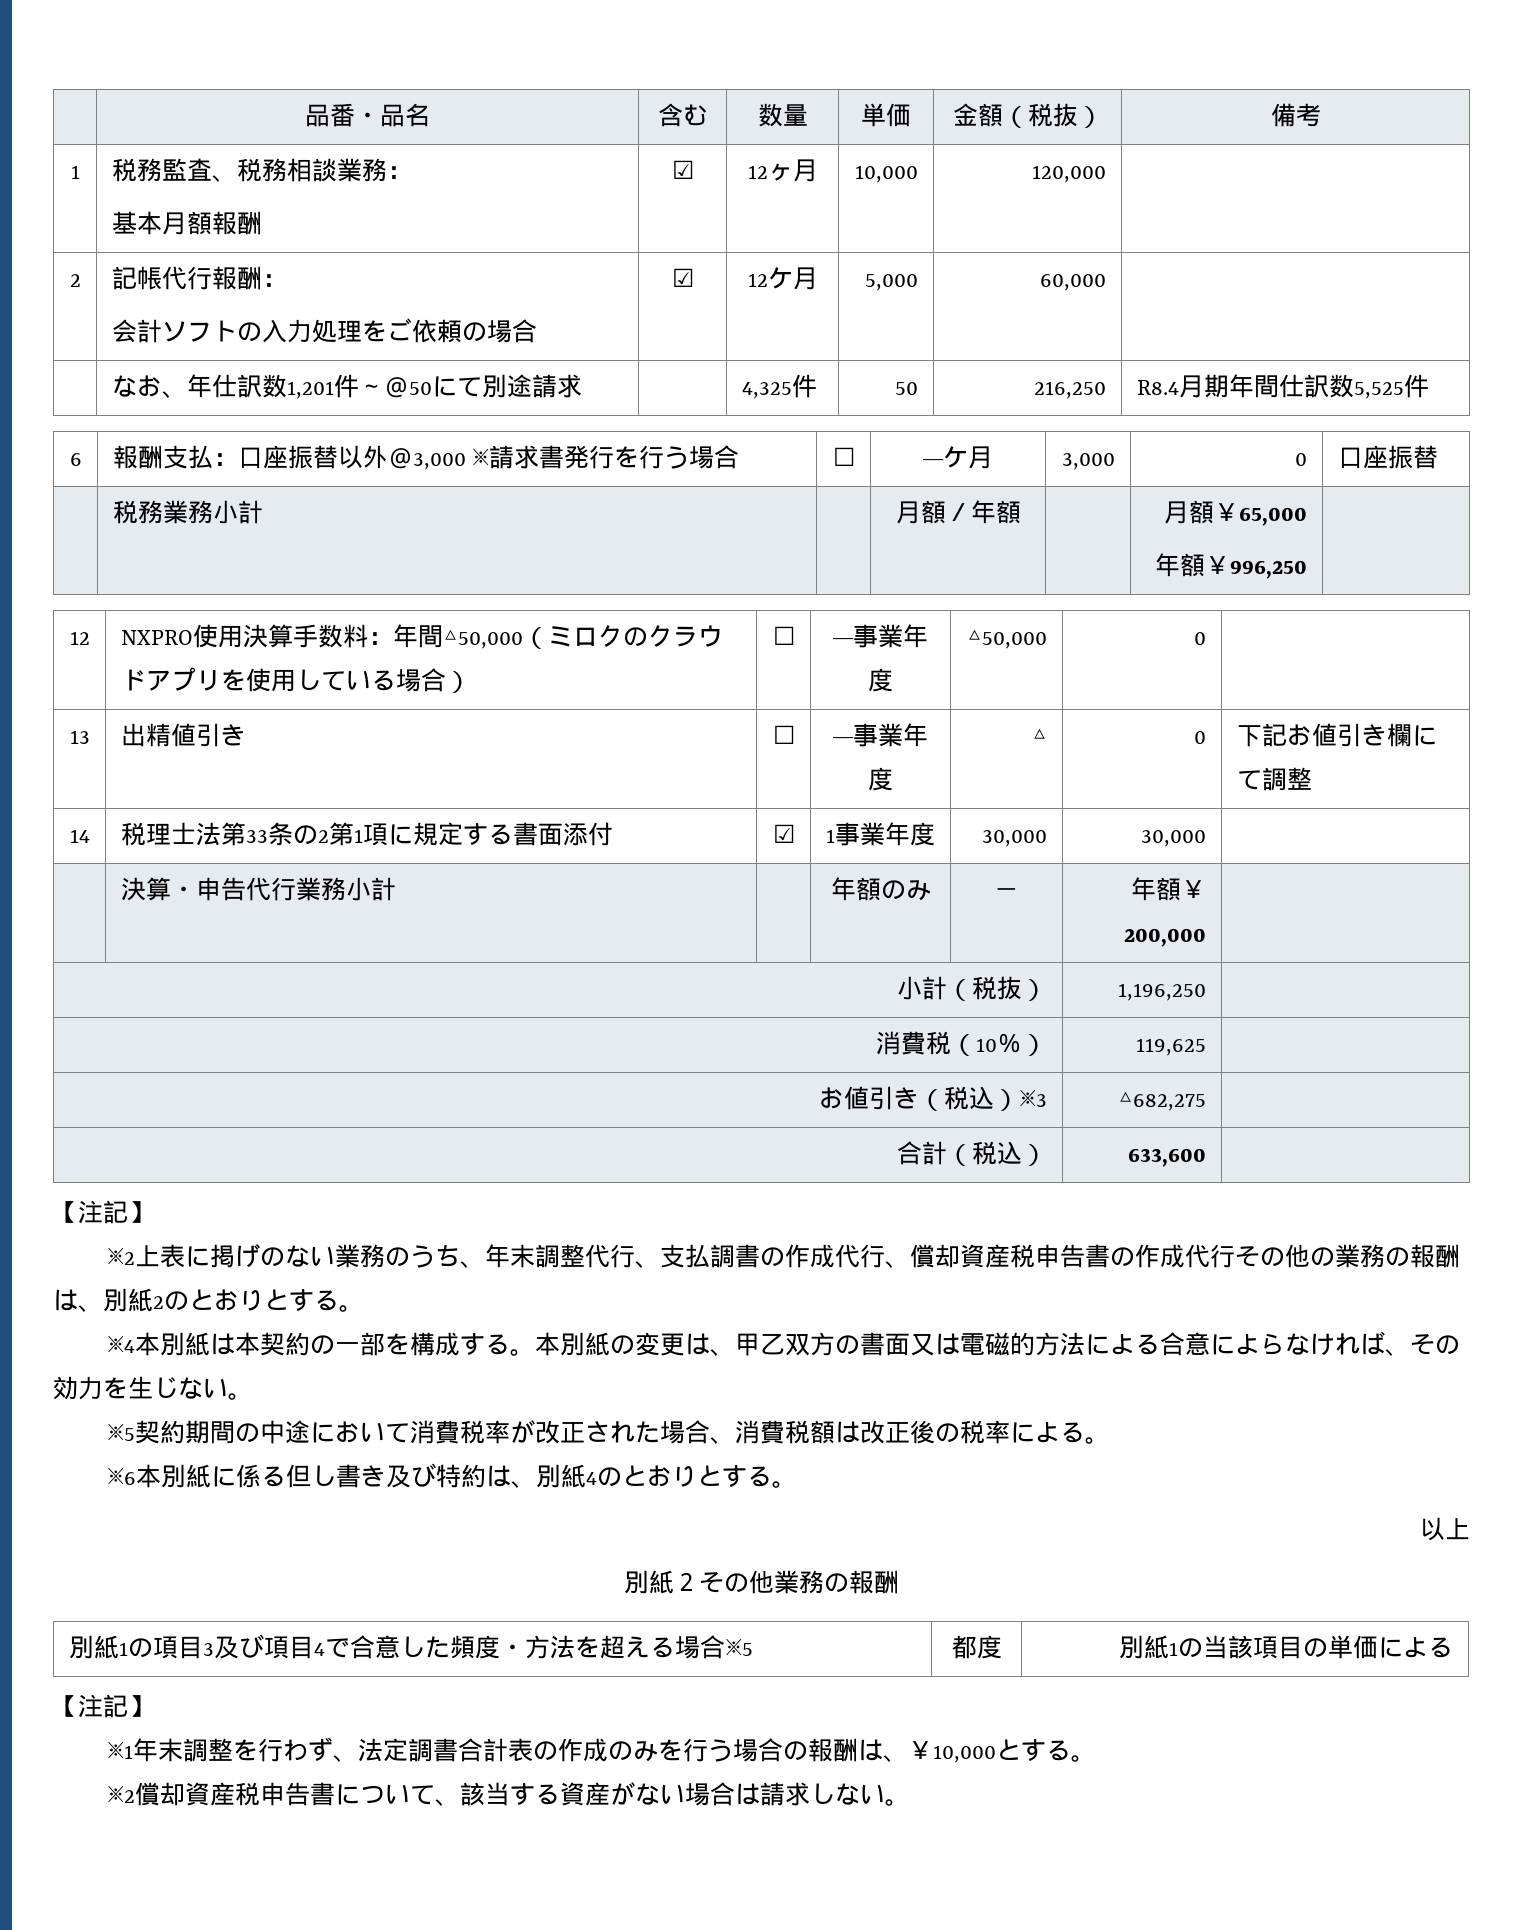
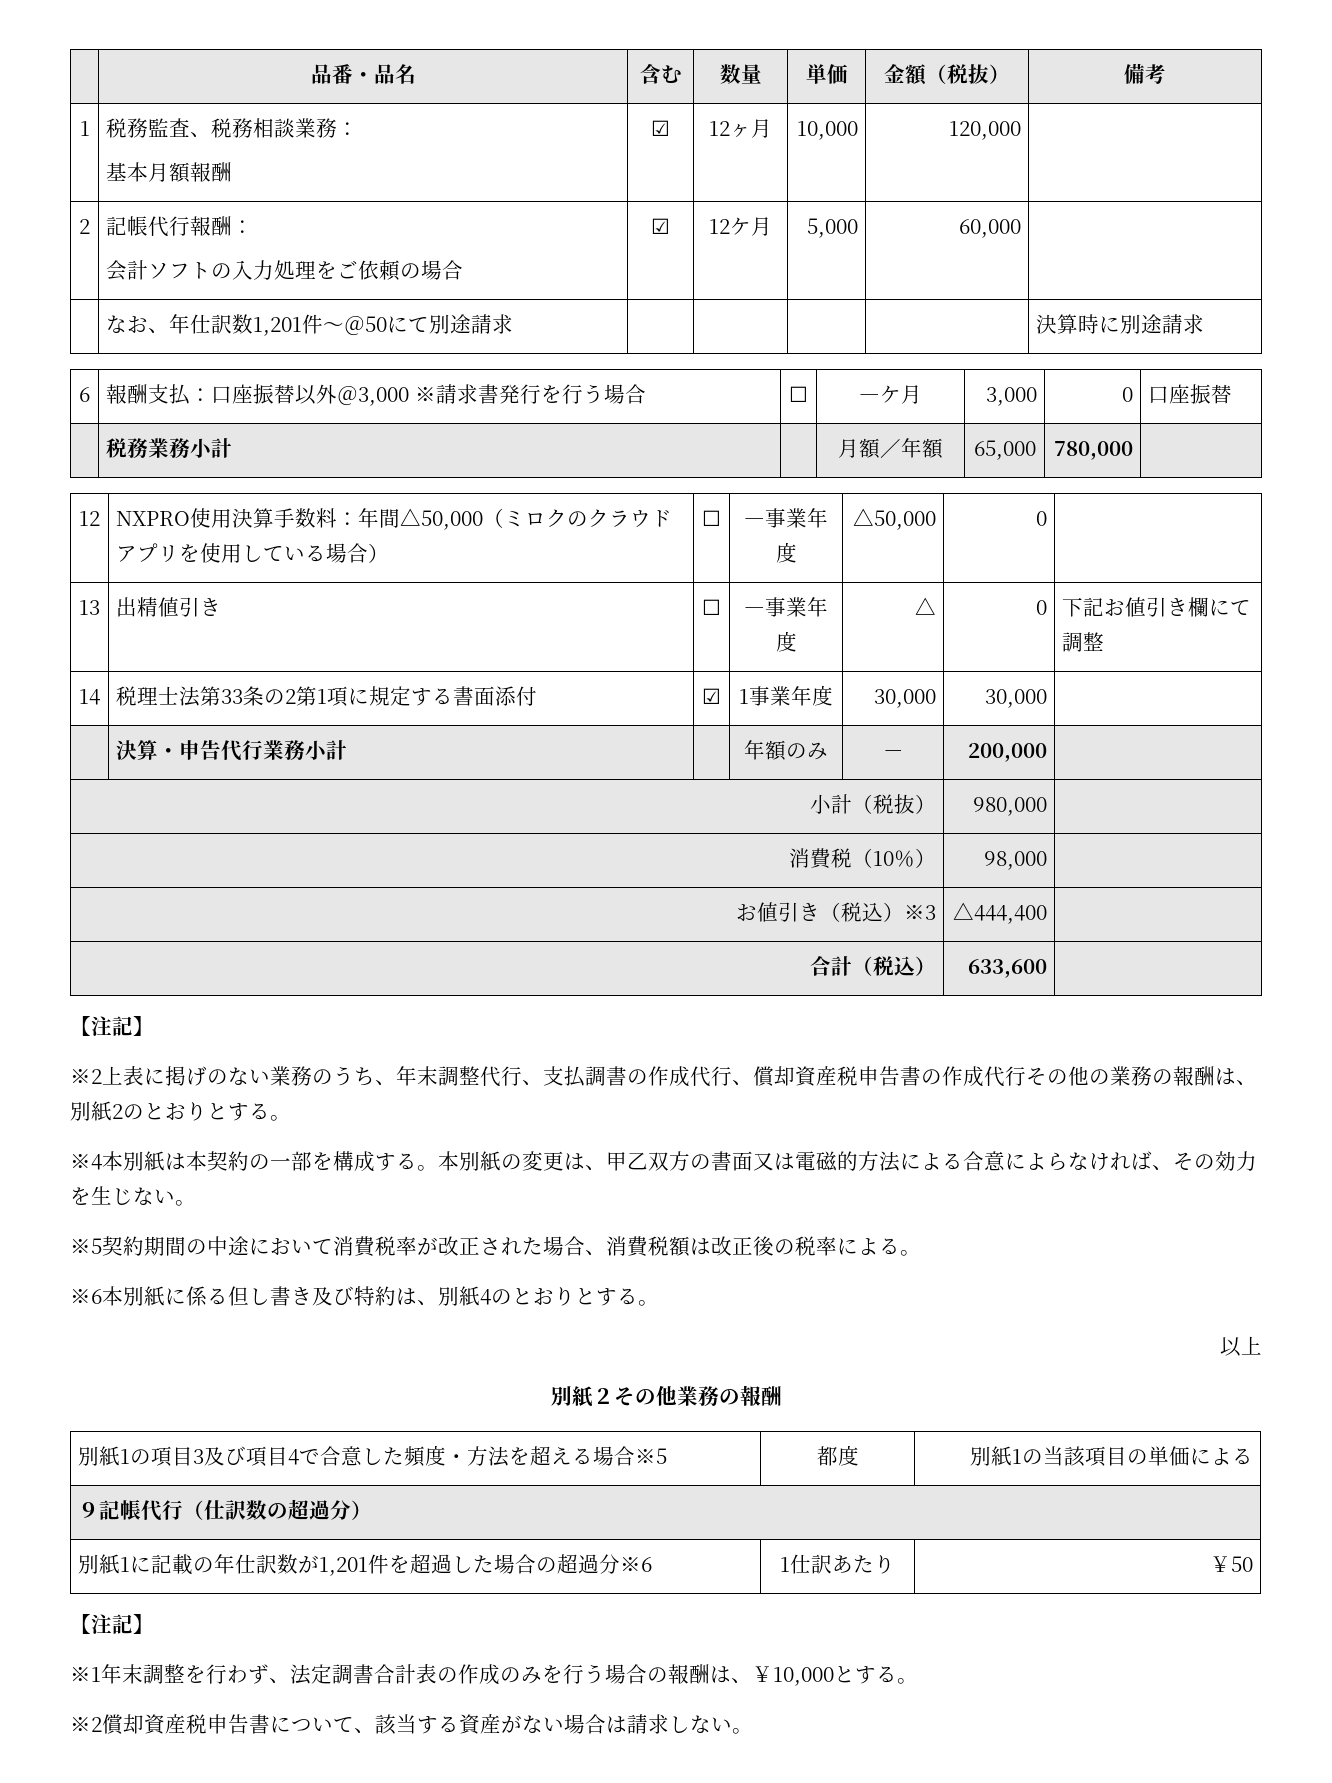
[741,374,817,399] [895,382,919,395] [1034,381,1107,399] [1136,374,1429,399] 4,325件 | 50 | 216,250 | R8.4月期年間仕訳数5,525件 -> [1036,314,1205,334] | | | 決算時に別途請求
[1164,500,1308,526] [1155,553,1308,579] | 月額￥65,000 // 年額￥996,250 -> [973,440,1036,460] [1053,441,1133,460] 65,000 | 780,000
[1131,877,1207,901] 年額￥ -> (904, 754) none
[1118,983,1207,1001] 1,196,250 -> [972,797,1047,816] 980,000
[1136,1038,1207,1056] 119,625 -> [983,851,1047,870] 98,000
[1118,1091,1207,1111] △682,275 -> [952,902,1047,924] △444,400
(1454, 1647) none -> [78,1499,373,1521] [78,1554,653,1576] [780,1554,895,1574] [1209,1556,1253,1572] // ９記帳代行（仕訳数の超過分） // 別紙1に記載の年仕訳数が1,201件を超過した場合の超過分※6 | 1仕訳あたり | ￥50

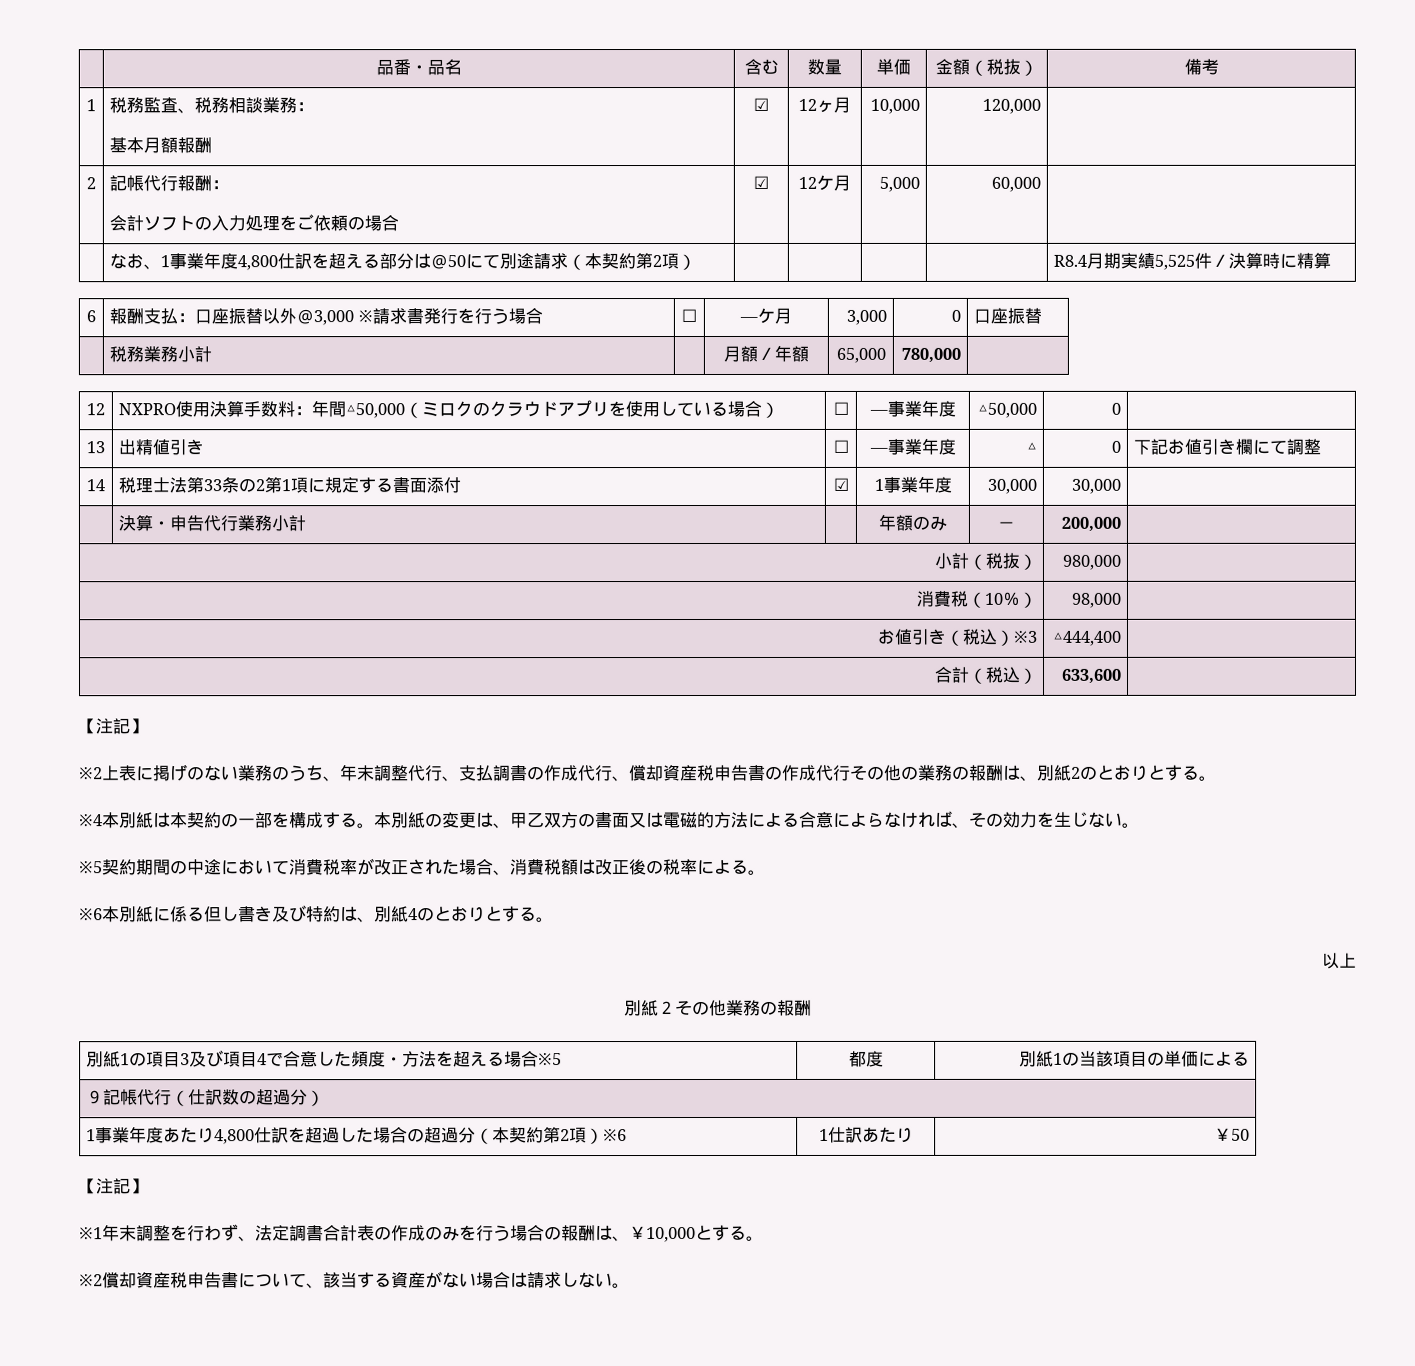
[169,314,345,336] 年仕訳数1,201件～ -> [160,252,432,271] 1事業年度4,800仕訳を超える部分は
[1036,314,1205,334] | | | | | 決算時に別途請求 -> [567,253,697,271] [1053,252,1332,270] （本契約第2項） | | | | | R8.4月期実績5,525件／決算時に精算
[78,1554,390,1576] 別紙1に記載の年仕訳数が1,201件 -> [86,1126,290,1145] 1事業年度あたり4,800仕訳
(621, 1564) none -> [475,1127,605,1145] （本契約第2項）

